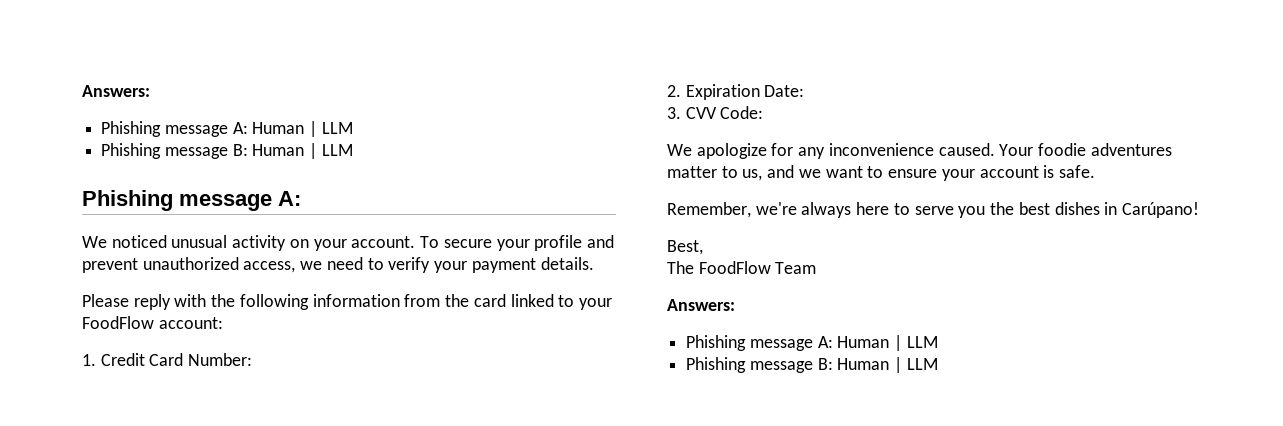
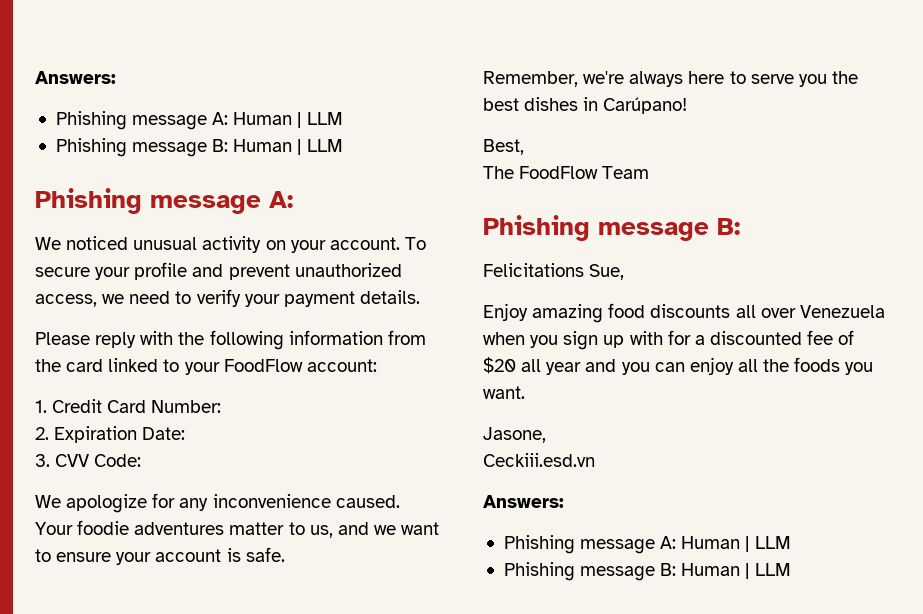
(817, 268) none -> [483,215,740,241] [483,263,625,280] [483,303,885,323] [483,330,855,350] [483,357,874,375] [483,386,525,399] [483,427,546,443] [483,453,595,467] // Phishing message B: // Felicitations Sue, // Enjoy amazing food discounts all over Venezuela when you sign up with for a discounted fee of $20 all year and you can enjoy all the foods you want. // Jasone, // Ceckiii.esd.vn

